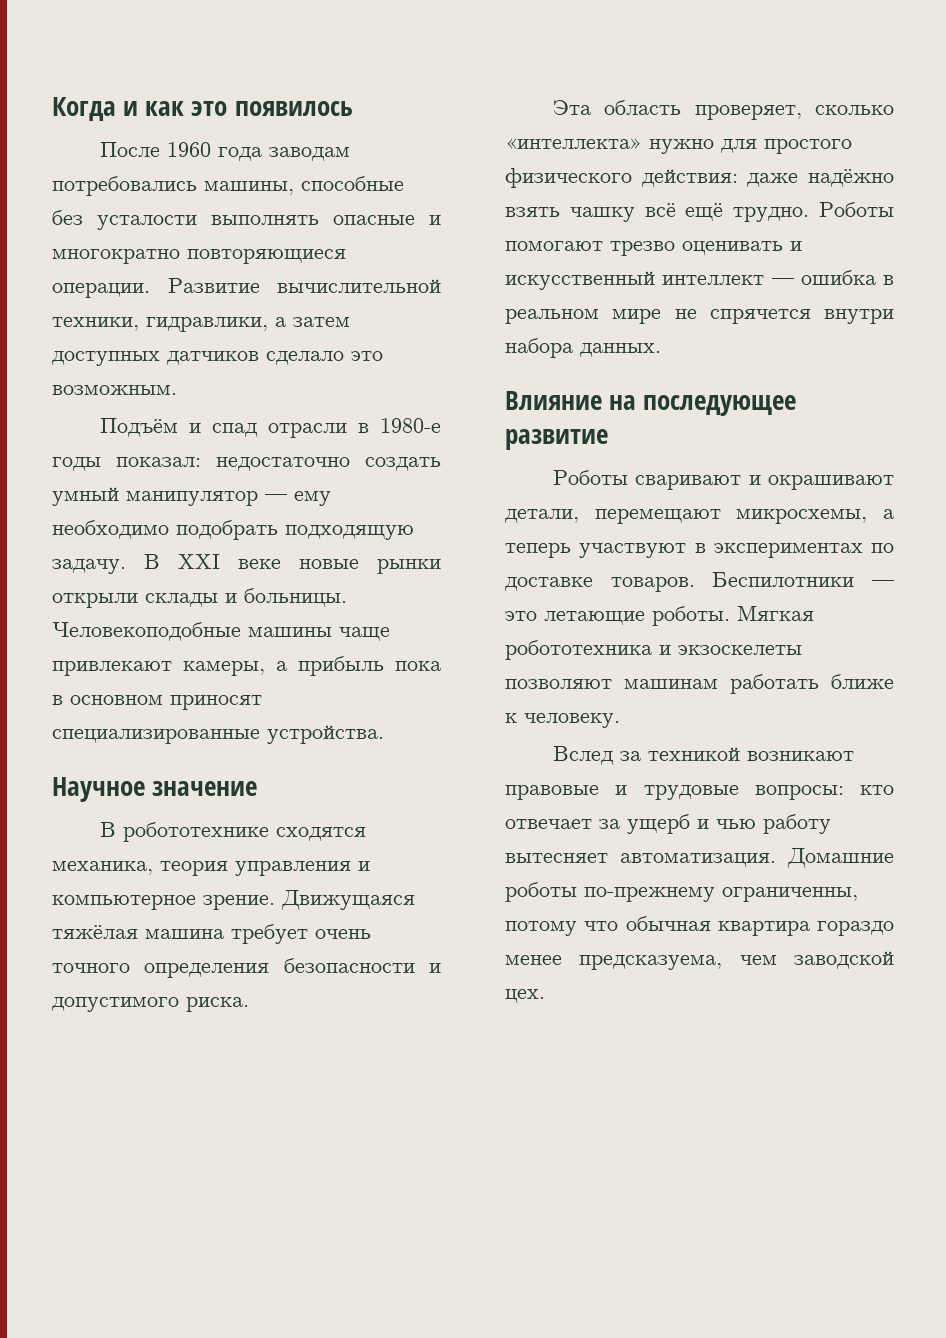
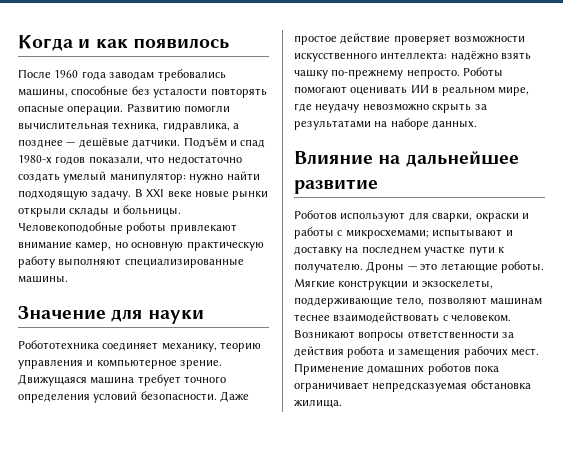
[191,101,228,116] это -> (128, 43) none
[52,176,197,196] потребовались -> [157,69,226,81] требовались
[211,215,441,225] [52,249,346,264] [52,278,441,298] [52,317,350,332] [52,351,383,366] [52,385,177,395] [99,418,442,438] [52,457,441,471] [52,487,331,506] [52,520,278,540] выполнять опасные и многократно повторяющиеся операции. Развитие вычислительной техники, гидравлики, а затем доступных датчиков сделало это возможным. // Подъём и спад отрасли в 1980-е годы показал: недостаточно создать умный манипулятор — ему необходимо подобрать -> [210,88,267,98] [18,104,231,115] [18,122,240,132] [18,137,266,148] [18,155,242,165] [18,171,260,183] повторять опасные операции. Развитию помогли вычислительная техника, гидравлика, а позднее — дешёвые датчики. Подъём и спад 1980-х годов показали, что недостаточно создать умелый манипулятор: нужно найти
[248,627,390,641] [52,656,441,676] [52,695,262,710] [52,725,384,744] [52,777,258,802] [99,822,366,842] [52,861,228,876] машины чаще привлекают камеры, а прибыль пока в основном приносят специализированные устройства. // Научное значение // В робототехнике сходятся механика, теория -> [126,222,237,234] [18,241,264,251] [18,256,244,268] [18,276,68,283] [18,306,204,324] [18,340,262,352] роботы привлекают внимание камер, но основную практическую работу выполняют специализированные машины. // Значение для науки // Робототехника соединяет механику, теорию
[52,925,138,939] тяжёлая -> (87, 380) none
[315,929,371,939] очень -> (181, 380) none
[283,958,441,973] [52,997,249,1012] [552,100,894,120] [505,138,852,154] [505,168,894,188] [505,202,894,222] [505,241,802,256] [505,270,894,290] [505,309,894,324] [505,338,573,358] безопасности и допустимого риска. // Эта область проверяет, сколько «интеллекта» нужно для простого физического действия: даже надёжно взять чашку всё ещё трудно. Роботы помогают трезво оценивать и искусственный интеллект — ошибка в реальном мире не спрячется внутри набора -> [93,391,250,403] [294,33,526,45] [294,50,532,62] [294,67,504,79] [294,85,529,96] [294,103,487,113] [294,118,429,130] условий безопасности. Даже простое действие проверяет возможности искусственного интеллекта: надёжно взять чашку по-прежнему непросто. Роботы помогают оценивать ИИ в реальном мире, где неудачу невозможно скрыть за результатами на наборе
[643,395,797,416] последующее -> [405,151,519,167] дальнейшее
[552,470,894,490] [505,509,894,524] [505,543,894,558] [505,572,894,592] [505,605,814,626] [505,640,802,660] [505,674,894,694] [505,713,620,728] [552,746,854,765] [505,785,894,800] [505,814,831,834] [505,848,894,868] [505,882,858,902] [505,916,894,936] [505,951,894,970] [505,989,545,1003] Роботы сваривают и окрашивают детали, перемещают микросхемы, а теперь участвуют в экспериментах по доставке товаров. Беспилотники — это летающие роботы. Мягкая робототехника и экзоскелеты позволяют машинам работать ближе к человеку. // Вслед за техникой возникают правовые и трудовые вопросы: кто отвечает за ущерб и чью работу вытесняет автоматизация. Домашние роботы по-прежнему ограниченны, потому что обычная квартира гораздо менее предсказуема, чем заводской цех. -> [294,210,529,222] [294,227,513,239] [294,246,504,256] [294,261,544,273] [294,278,494,290] [294,297,543,307] [294,312,512,323] [294,330,515,341] [294,346,539,358] [294,363,500,375] [294,380,531,392] [294,399,342,408] Роботов используют для сварки, окраски и работы с микросхемами; испытывают и доставку на последнем участке пути к получателю. Дроны — это летающие роботы. Мягкие конструкции и экзоскелеты, поддерживающие тело, позволяют машинам теснее взаимодействовать с человеком. Возникают вопросы ответственности за действия робота и замещения рабочих мест. Применение домашних роботов пока ограничивает непредсказуемая обстановка жилища.

